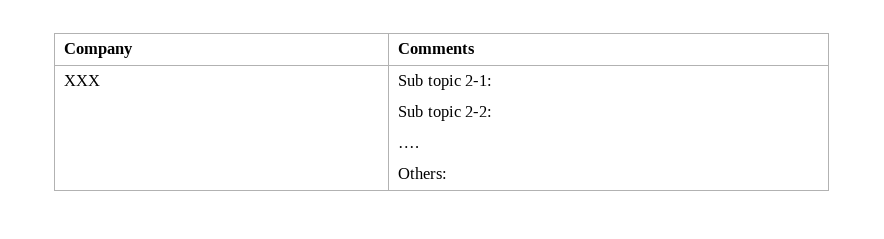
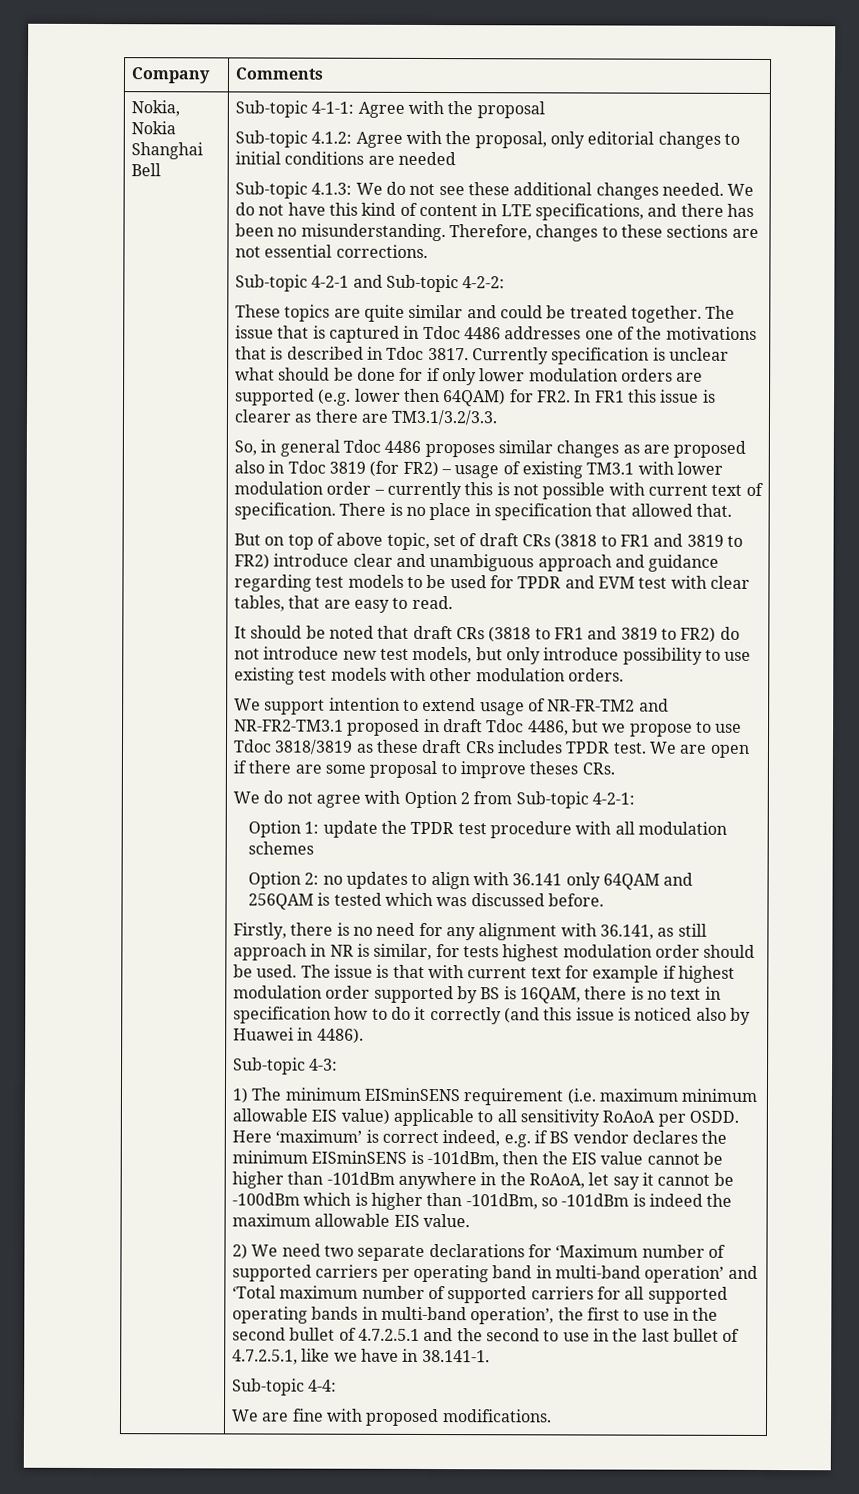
[64,75,101,86] [398,74,493,90] [398,105,493,121] [398,146,420,148] [398,167,448,179] XXX | Sub topic 2-1: // Sub topic 2-2: // …. // Others: -> [131,100,181,117] [131,121,177,135] [131,142,204,160] [131,163,162,177] [235,100,545,119] [235,130,740,149] [235,151,456,166] [235,181,755,200] [235,202,754,221] [235,223,759,242] [235,244,428,258] [235,274,506,293] [235,304,736,323] [235,325,757,343] [235,346,729,365] [235,367,704,386] [235,388,716,407] [234,409,498,426] [234,439,747,458] [234,460,723,479] [234,481,764,500] [234,502,732,521] [234,532,743,550] [234,553,720,572] [234,574,750,592] [234,595,453,613] [234,625,740,643] [234,646,752,665] [234,667,624,685] [234,697,669,716] [234,718,743,737] [233,739,750,758] [233,760,615,779] [233,790,635,809] [248,820,727,839] [248,841,315,855] [248,871,694,890] [248,892,604,910] [233,922,707,941] [233,943,756,962] [233,964,735,983] [233,985,721,1004] [233,1006,751,1025] [233,1027,364,1044] [233,1057,339,1075] [232,1087,758,1106] [232,1108,739,1127] [232,1129,728,1148] [232,1150,723,1168] [232,1171,734,1190] [232,1192,733,1210] [232,1213,470,1228] [232,1243,726,1261] [232,1264,758,1283] [232,1285,728,1304] [232,1306,719,1325] [232,1327,741,1342] [232,1348,490,1365] [232,1378,338,1396] [231,1408,552,1427] Nokia, Nokia Shanghai Bell | Sub-topic 4-1-1: Agree with the proposal // Sub-topic 4.1.2: Agree with the proposal, only editorial changes to initial conditions are needed // Sub-topic 4.1.3: We do not see these additional changes needed. We do not have this kind of content in LTE specifications, and there has been no misunderstanding. Therefore, changes to these sections are not essential corrections. // Sub-topic 4-2-1 and Sub-topic 4-2-2: // These topics are quite similar and could be treated together. The issue that is captured in Tdoc 4486 addresses one of the motivations that is described in Tdoc 3817. Currently specification is unclear what should be done for if only lower modulation orders are supported (e.g. lower then 64QAM) for FR2. In FR1 this issue is clearer as there are TM3.1/3.2/3.3. // So, in general Tdoc 4486 proposes similar changes as are proposed also in Tdoc 3819 (for FR2) – usage of existing TM3.1 with lower modulation order – currently this is not possible with current text of specification. There is no place in specification that allowed that. // But on top of above topic, set of draft CRs (3818 to FR1 and 3819 to FR2) introduce clear and unambiguous approach and guidance regarding test models to be used for TPDR and EVM test with clear tables, that are easy to read. // It should be noted that draft CRs (3818 to FR1 and 3819 to FR2) do not introduce new test models, but only introduce possibility to use existing test models with other modulation orders. // We support intention to extend usage of NR-FR-TM2 and NR-FR2-TM3.1 proposed in draft Tdoc 4486, but we propose to use Tdoc 3818/3819 as these draft CRs includes TPDR test. We are open if there are some proposal to improve theses CRs. // We do not agree with Option 2 from Sub-topic 4-2-1: // Option 1: update the TPDR test procedure with all modulation schemes // Option 2: no updates to align with 36.141 only 64QAM and 256QAM is tested which was discussed before. // Firstly, there is no need for any alignment with 36.141, as still approach in NR is similar, for tests highest modulation order should be used. The issue is that with current text for example if highest modulation order supported by BS is 16QAM, there is no text in specification how to do it correctly (and this issue is noticed also by Huawei in 4486). // Sub-topic 4-3: // 1) The minimum EISminSENS requirement (i.e. maximum minimum allowable EIS value) applicable to all sensitivity RoAoA per OSDD. Here ‘maximum’ is correct indeed, e.g. if BS vendor declares the minimum EISminSENS is -101dBm, then the EIS value cannot be higher than -101dBm anywhere in the RoAoA, let say it cannot be -100dBm which is higher than -101dBm, so -101dBm is indeed the maximum allowable EIS value. // 2) We need two separate declarations for ‘Maximum number of supported carriers per operating band in multi-band operation’ and ‘Total maximum number of supported carriers for all supported operating bands in multi-band operation’, the first to use in the second bullet of 4.7.2.5.1 and the second to use in the last bullet of 4.7.2.5.1, like we have in 38.141-1. // Sub-topic 4-4: // We are fine with proposed modifications.

